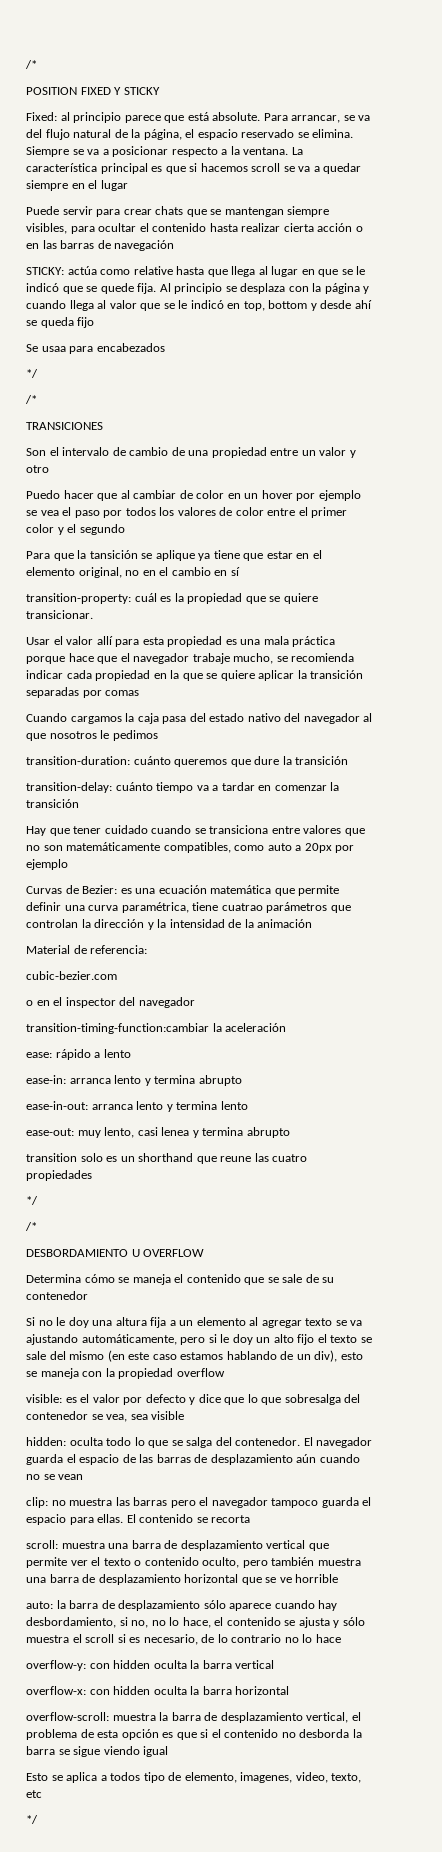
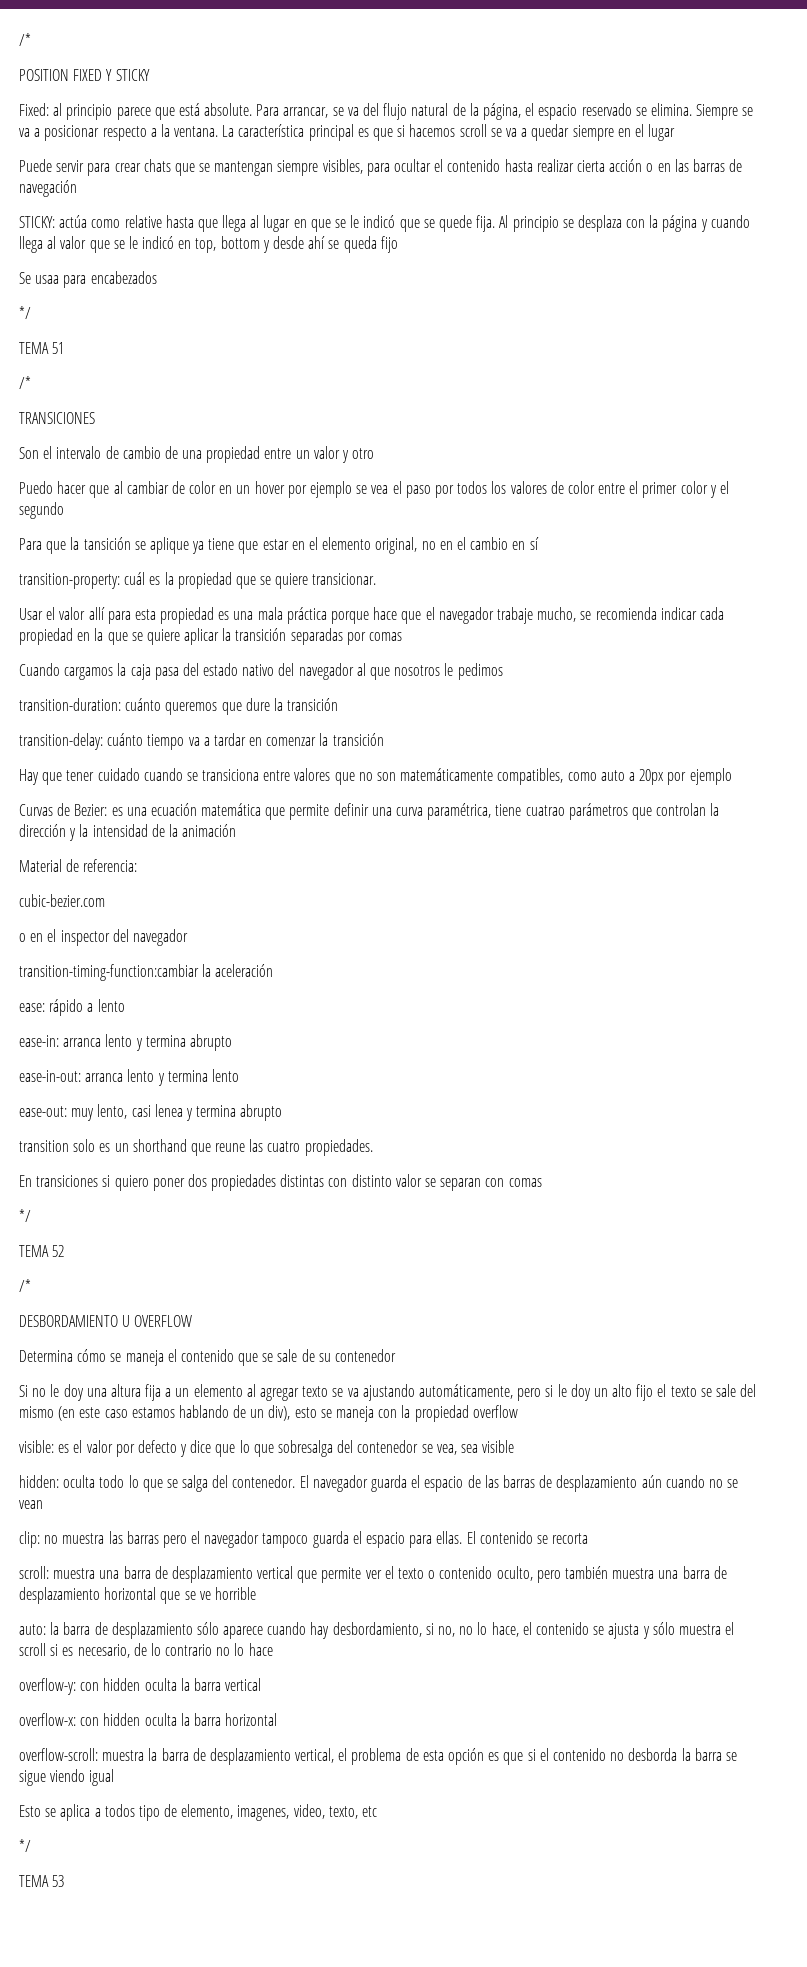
(38, 373) none -> [19,342,65,354] // TEMA 51
[26,1170,92,1181] [26,1196,38,1205] propiedades // */ -> [304,1139,373,1156] [19,1174,542,1191] [19,1209,31,1222] [19,1245,65,1257] propiedades. // En transiciones si quiero poner dos propiedades distintas con distinto valor se separan con comas // */ // TEMA 52
(38, 1819) none -> [19,1875,65,1887] // TEMA 53

